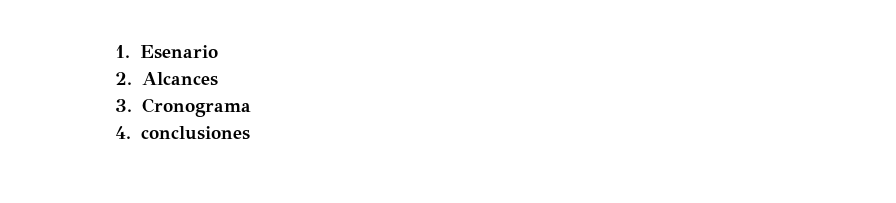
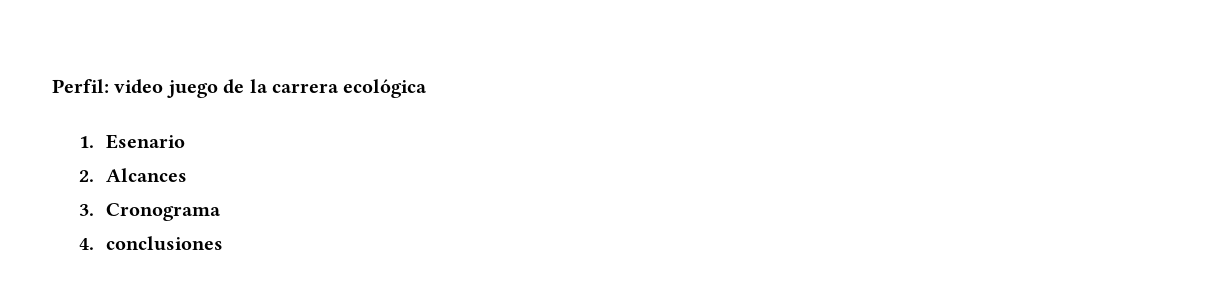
(115, 51) none -> [52,79,428,98] Perfil: video juego de la carrera ecológica //

